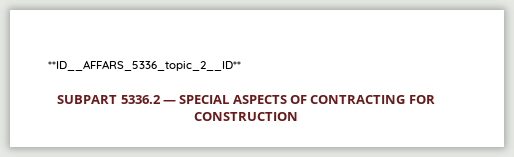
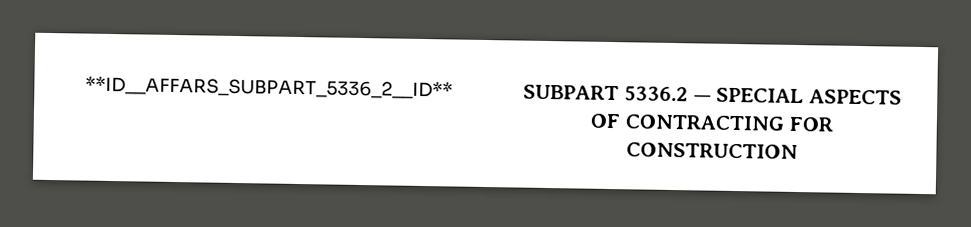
[48,60,241,71] **ID__AFFARS_5336_topic_2__ID** -> [85,75,453,100] **ID__AFFARS_SUBPART_5336_2__ID**

